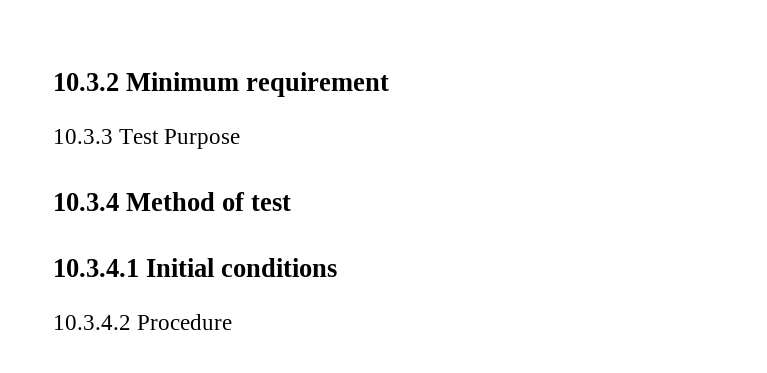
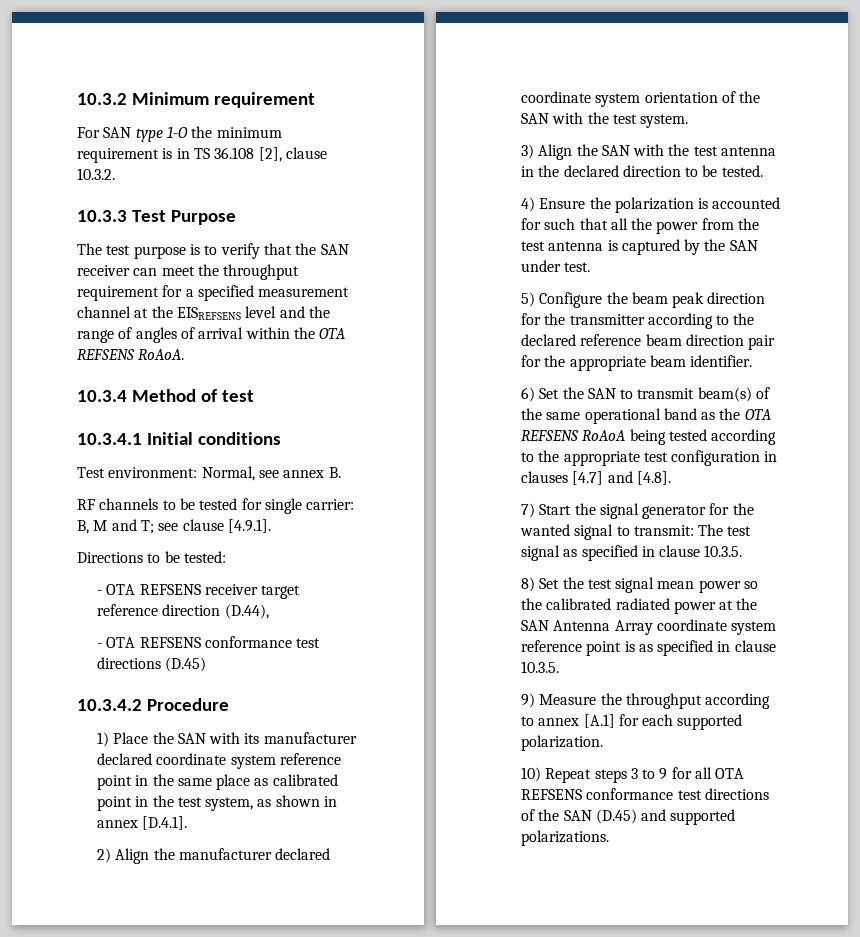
[53,129,241,149] 10.3.3 Test Purpose -> [77,126,282,142] [77,147,327,163] [77,168,115,180] [77,210,236,225] [77,243,349,259] [77,264,300,280] [77,285,350,301] [77,306,330,320] [77,327,346,343] [77,349,185,360] For SAN type 1-O the minimum requirement is in TS 36.108 [2], clause 10.3.2. // 10.3.3 Test Purpose // The test purpose is to verify that the SAN receiver can meet the throughput requirement for a specified measurement channel at the EISREFSENS level and the range of angles of arrival within the OTA REFSENS RoAoA.
[53,314,233,330] 10.3.4.2 Procedure -> [77,466,341,481] [77,498,355,514] [77,519,271,534] [77,551,226,563] [96,584,301,599] [96,604,269,619] [96,636,321,648] [96,657,207,672] [77,698,229,711] [96,732,357,747] [96,753,341,769] [96,774,338,790] [96,795,338,811] [96,816,188,830] [96,848,331,864] [520,91,761,107] [520,112,689,128] [520,144,777,160] [520,165,763,177] [520,197,781,213] [520,218,760,234] [520,239,758,255] [520,260,591,272] [520,292,766,308] [520,313,755,329] [520,334,776,350] [520,355,753,371] [520,387,771,402] [520,408,771,424] [520,429,777,445] [520,450,778,466] [520,471,671,485] [520,503,754,519] [519,524,752,540] [520,545,743,561] [520,577,759,593] [520,598,758,614] [520,619,777,635] [520,640,776,656] [520,661,559,673] [520,693,771,709] [520,714,743,730] [520,735,603,751] [520,767,745,783] [520,788,769,800] [520,809,736,825] [520,830,609,846] Test environment: Normal, see annex B. // RF channels to be tested for single carrier: B, M and T; see clause [4.9.1]. // Directions to be tested: // - OTA REFSENS receiver target reference direction (D.44), // - OTA REFSENS conformance test directions (D.45) // 10.3.4.2 Procedure // 1) Place the SAN with its manufacturer declared coordinate system reference point in the same place as calibrated point in the test system, as shown in annex [D.4.1]. // 2) Align the manufacturer declared coordinate system orientation of the SAN with the test system. // 3) Align the SAN with the test antenna in the declared direction to be tested. // 4) Ensure the polarization is accounted for such that all the power from the test antenna is captured by the SAN under test. // 5) Configure the beam peak direction for the transmitter according to the declared reference beam direction pair for the appropriate beam identifier. // 6) Set the SAN to transmit beam(s) of the same operational band as the OTA REFSENS RoAoA being tested according to the appropriate test configuration in clauses [4.7] and [4.8]. // 7) Start the signal generator for the wanted signal to transmit: The test signal as specified in clause 10.3.5. // 8) Set the test signal mean power so the calibrated radiated power at the SAN Antenna Array coordinate system reference point is as specified in clause 10.3.5. // 9) Measure the throughput according to annex [A.1] for each supported polarization. // 10) Repeat steps 3 to 9 for all OTA REFSENS conformance test directions of the SAN (D.45) and supported polarizations.

